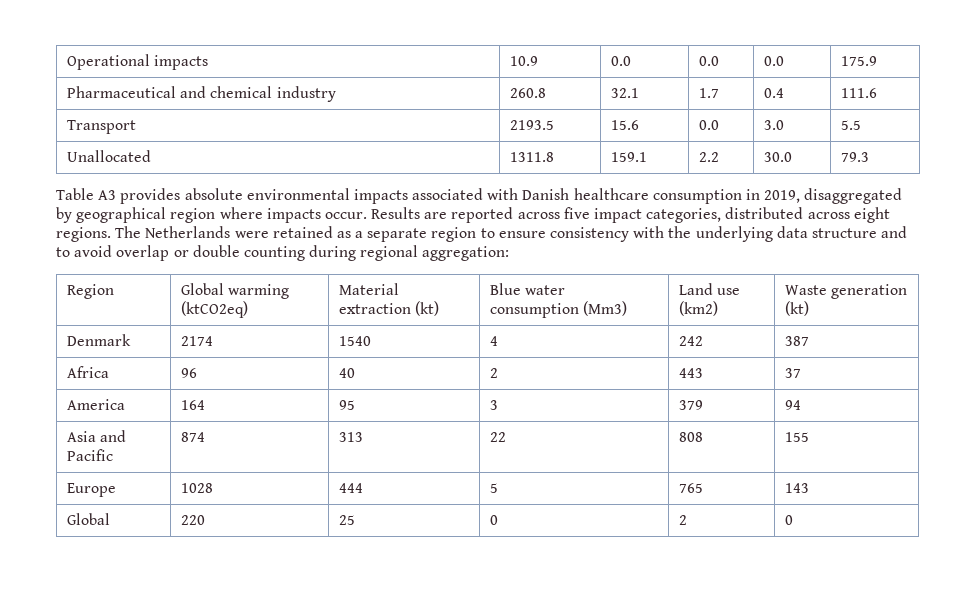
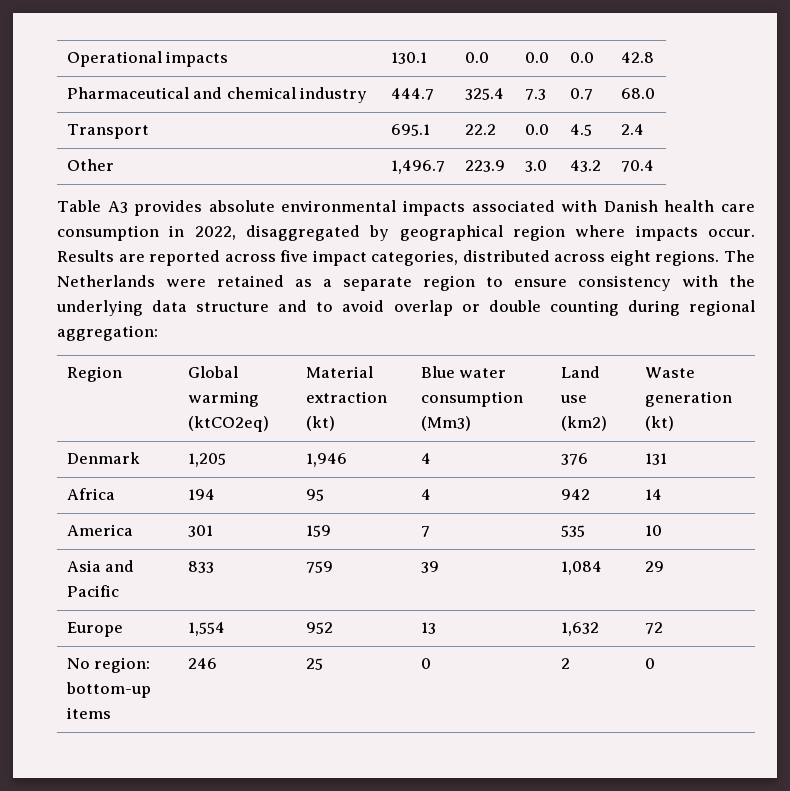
[510,56,539,66] 10.9 -> [390,52,427,64] 130.1
[841,56,878,66] 175.9 -> [620,52,654,63] 42.8
[510,88,547,98] [611,88,640,98] [699,88,720,98] [764,88,785,98] [841,88,878,98] 260.8 | 32.1 | 1.7 | 0.4 | 111.6 -> [390,88,434,100] [464,88,504,100] [524,89,546,100] [569,88,593,100] [620,88,655,99] 444.7 | 325.4 | 7.3 | 0.7 | 68.0
[510,120,555,130] [611,120,640,130] [699,120,720,130] [764,120,785,130] [841,120,862,130] [67,150,152,162] [510,152,555,162] [611,152,648,162] [699,152,720,162] [764,152,793,162] [841,152,870,162] 2193.5 | 15.6 | 0.0 | 3.0 | 5.5 // Unallocated | 1311.8 | 159.1 | 2.2 | 30.0 | 79.3 -> [390,124,430,136] [464,124,496,135] [524,124,549,135] [569,124,592,136] [620,124,644,135] [66,159,114,171] [390,160,445,174] [464,160,505,172] [524,160,547,172] [569,160,601,172] [620,160,654,172] 695.1 | 22.2 | 0.0 | 4.5 | 2.4 // Other | 1,496.7 | 223.9 | 3.0 | 43.2 | 70.4
[573,188,649,200] healthcare -> [664,200,755,212] health care
[764,190,801,203] 2019, -> [194,226,236,240] 2022,
[181,336,214,346] [339,336,372,346] [490,336,499,346] [679,336,704,346] [785,336,810,346] 2174 | 1540 | 4 | 242 | 387 -> [187,453,226,467] [305,453,347,467] [420,453,431,464] [560,453,588,465] [644,453,667,465] 1,205 | 1,946 | 4 | 376 | 131
[181,368,198,378] [339,368,356,378] [490,368,499,378] [679,368,704,378] [785,368,802,378] [67,399,126,410] [181,400,206,410] [339,400,356,410] [490,400,499,410] [679,400,704,410] [785,400,802,410] [67,430,127,442] [67,449,114,461] [181,432,206,442] [339,432,364,442] [490,432,507,442] [679,432,704,442] [785,432,810,442] [67,483,117,497] [181,483,214,493] [339,483,364,493] [490,483,499,493] [679,483,704,493] [785,483,810,493] [67,513,111,525] [181,515,206,525] 96 | 40 | 2 | 443 | 37 // America | 164 | 95 | 3 | 379 | 94 // Asia and Pacific | 874 | 313 | 22 | 808 | 155 // Europe | 1028 | 444 | 5 | 765 | 143 // Global | 220 -> [187,489,215,500] [305,489,324,501] [420,489,431,500] [560,489,590,500] [644,489,662,500] [66,524,133,536] [187,525,213,537] [305,525,331,537] [420,526,430,537] [560,525,585,537] [644,525,662,536] [66,560,135,572] [66,585,119,597] [187,561,214,573] [305,561,333,573] [420,561,439,573] [560,561,602,575] [644,561,664,572] [66,622,123,637] [187,622,225,636] [305,622,333,634] [420,622,436,634] [560,622,599,636] [644,622,663,634] [66,657,151,673] [65,682,151,698] [66,707,111,719] [187,658,217,669] 194 | 95 | 4 | 942 | 14 // America | 301 | 159 | 7 | 535 | 10 // Asia and Pacific | 833 | 759 | 39 | 1,084 | 29 // Europe | 1,554 | 952 | 13 | 1,632 | 72 // No region: bottom-up items | 246

